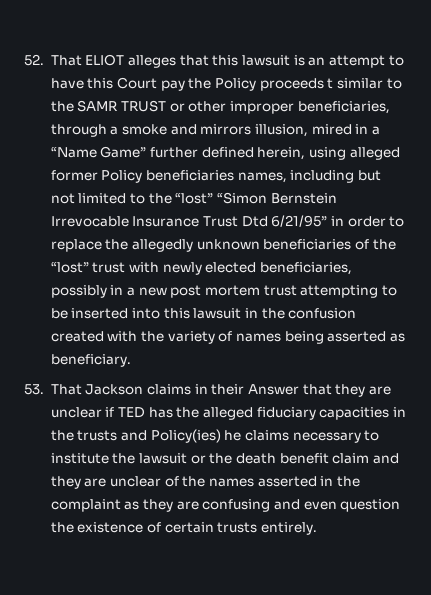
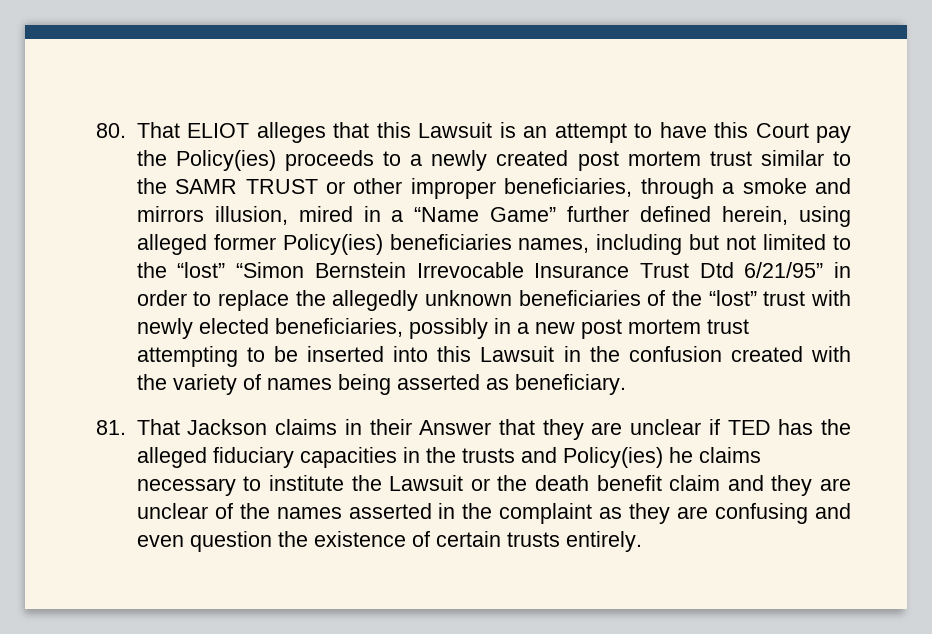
[24,54,44,66] 52. -> [96,123,126,138] 80.
[241,55,290,66] lawsuit -> [418,122,493,138] Lawsuit
[214,78,334,91] Policy proceeds t -> [175,150,752,171] Policy(ies) proceeds to a newly created post mortem trust
[101,170,143,183] Policy -> [282,234,383,255] Policy(ies)
[193,308,242,319] lawsuit -> [480,346,555,362] Lawsuit
[24,384,44,395] 53. -> [96,420,126,435] 81.
[139,453,188,464] lawsuit -> [389,475,464,491] Lawsuit

